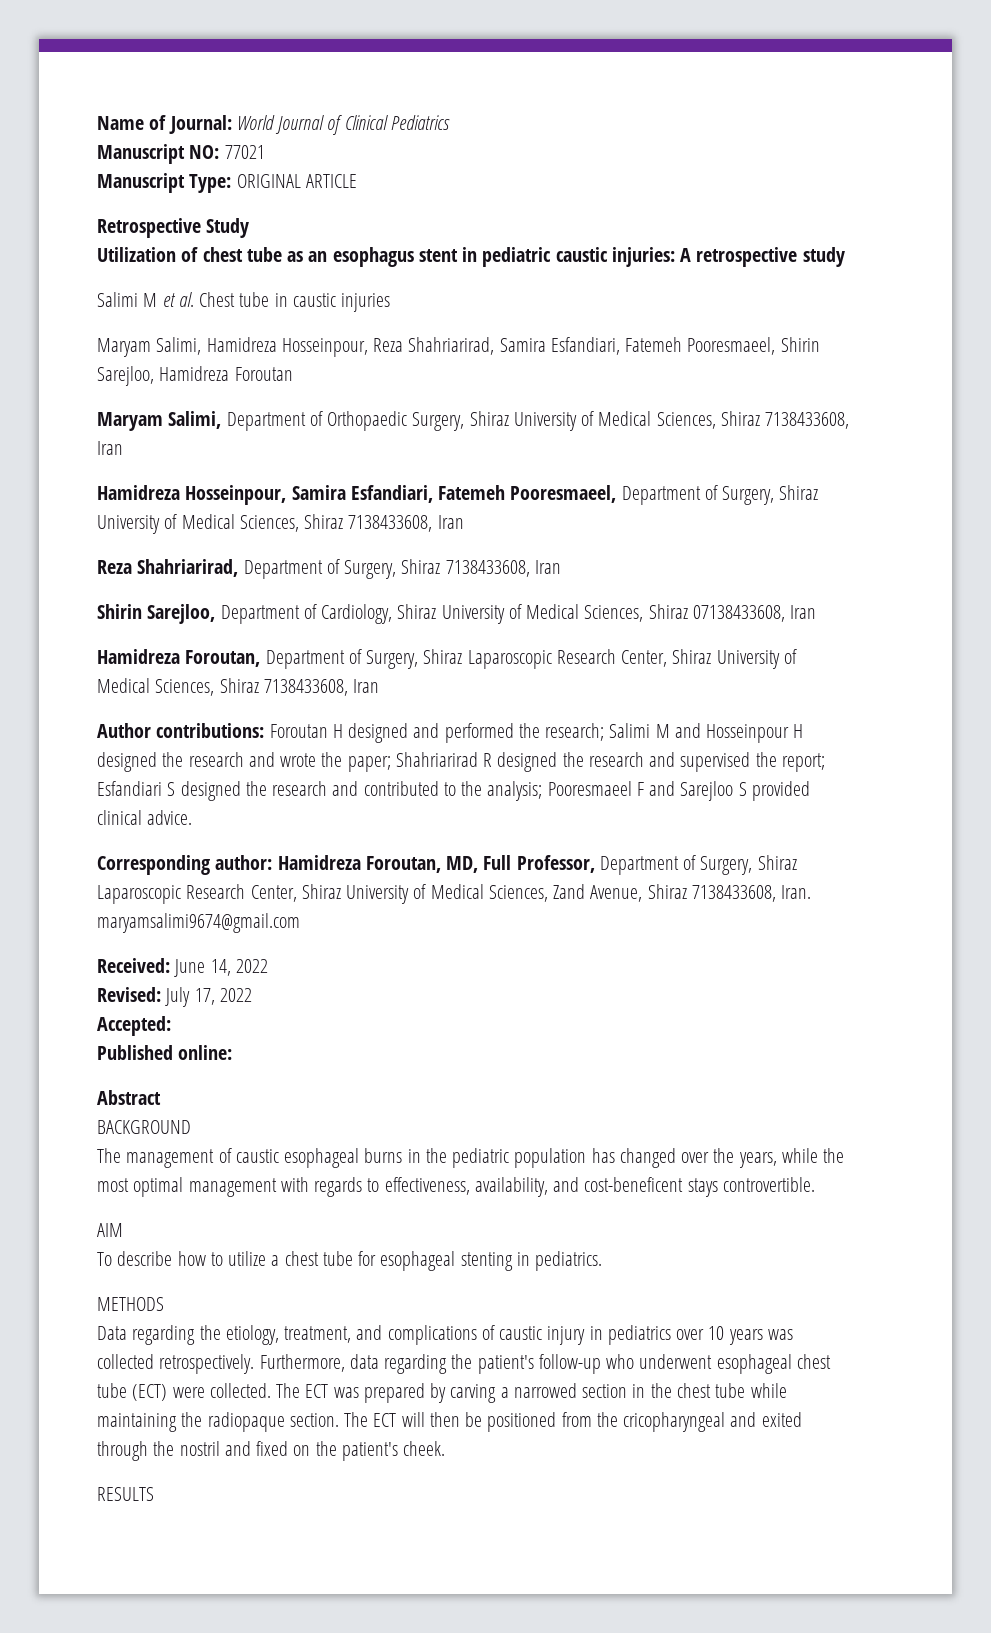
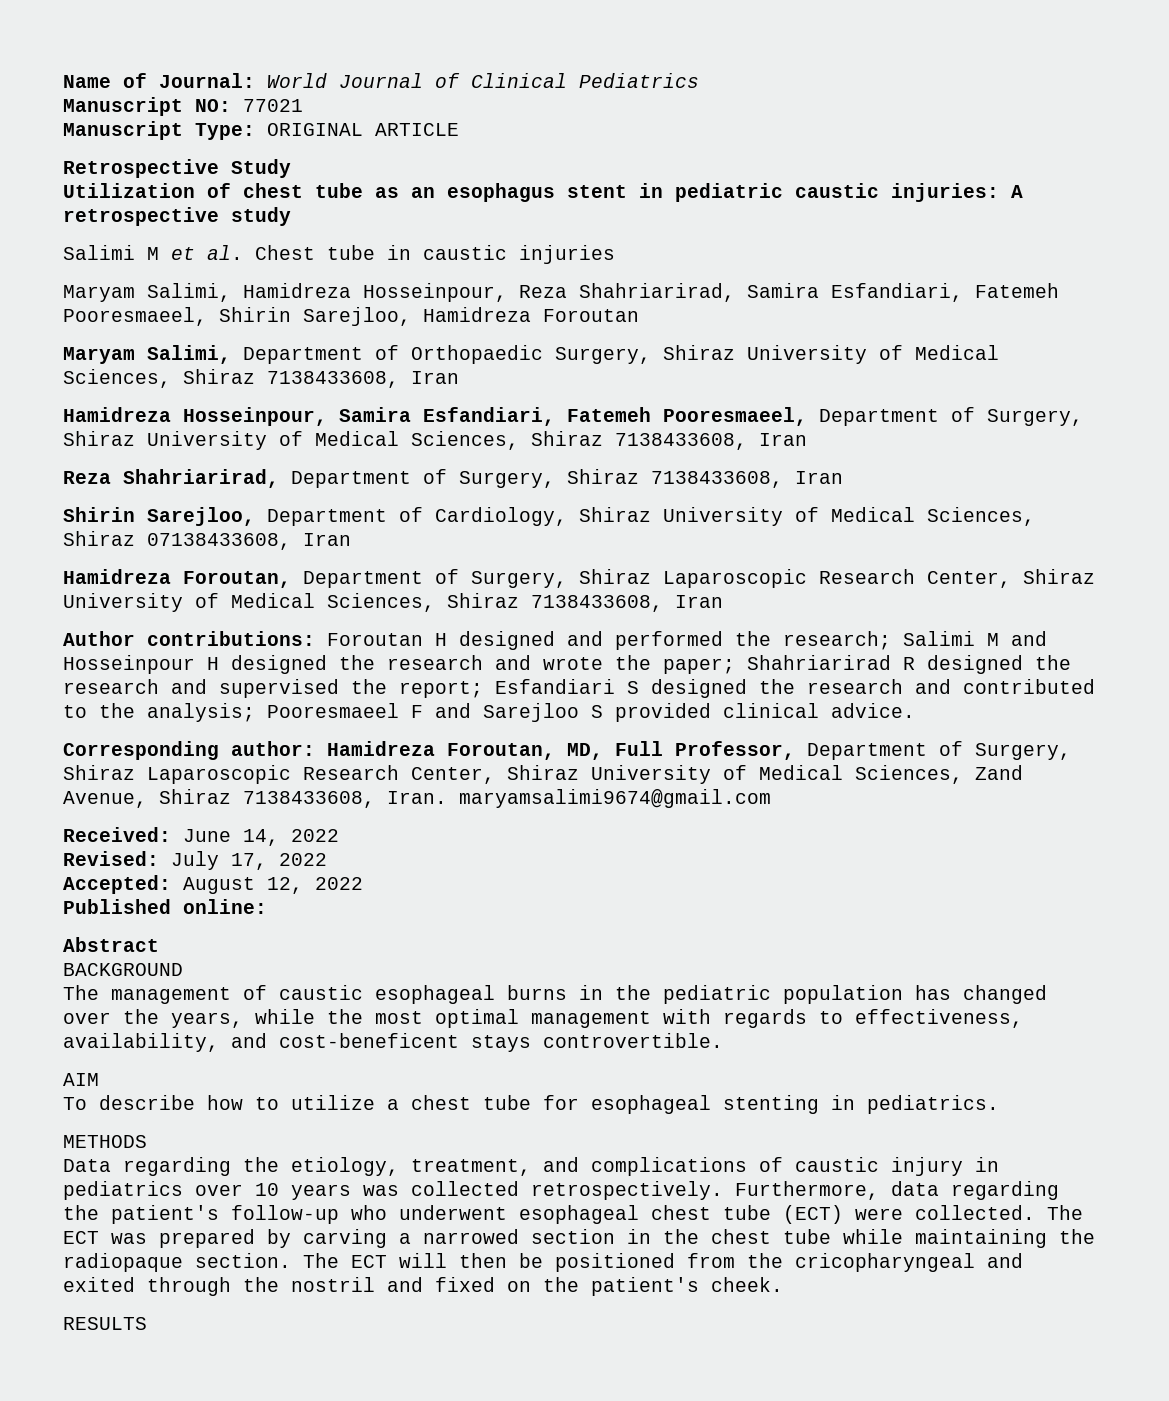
(171, 1026) none -> [183,877,363,894] August 12, 2022

